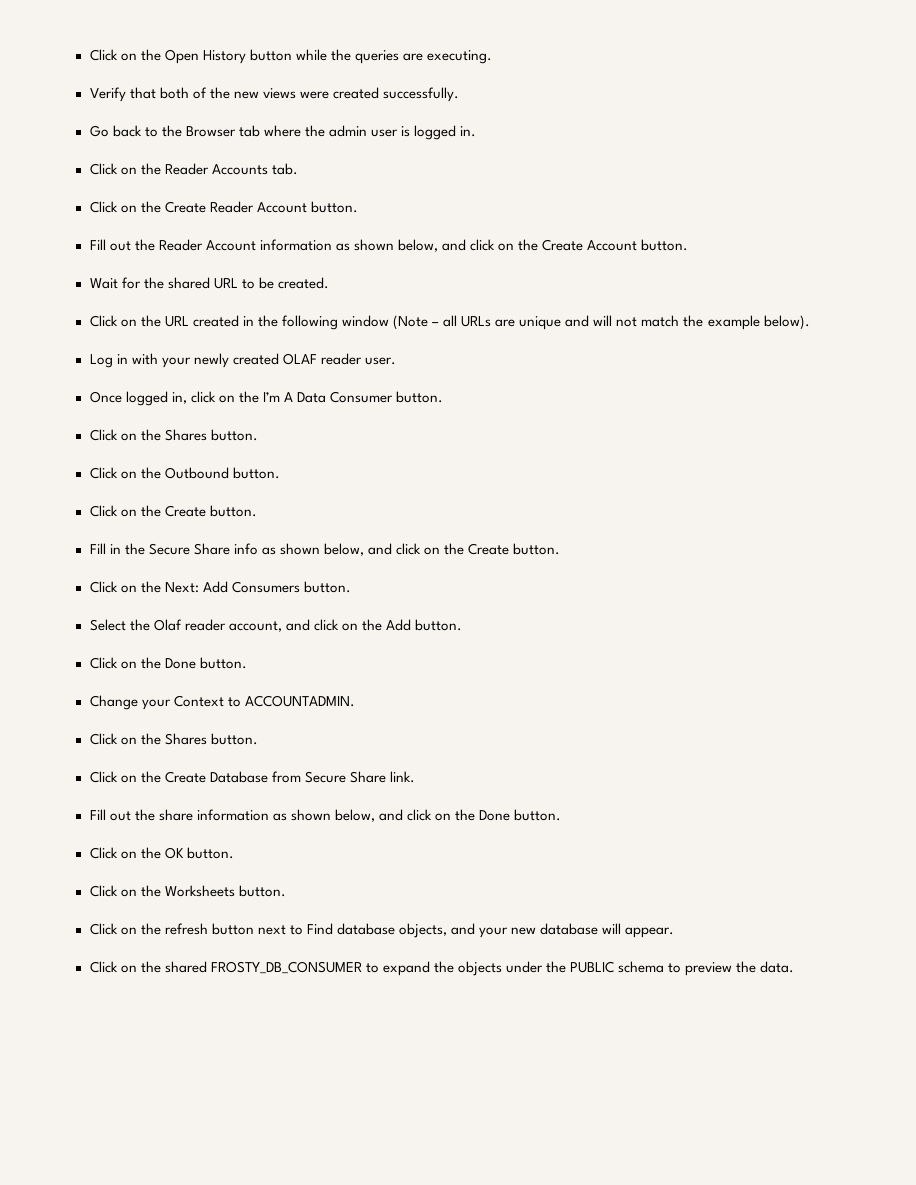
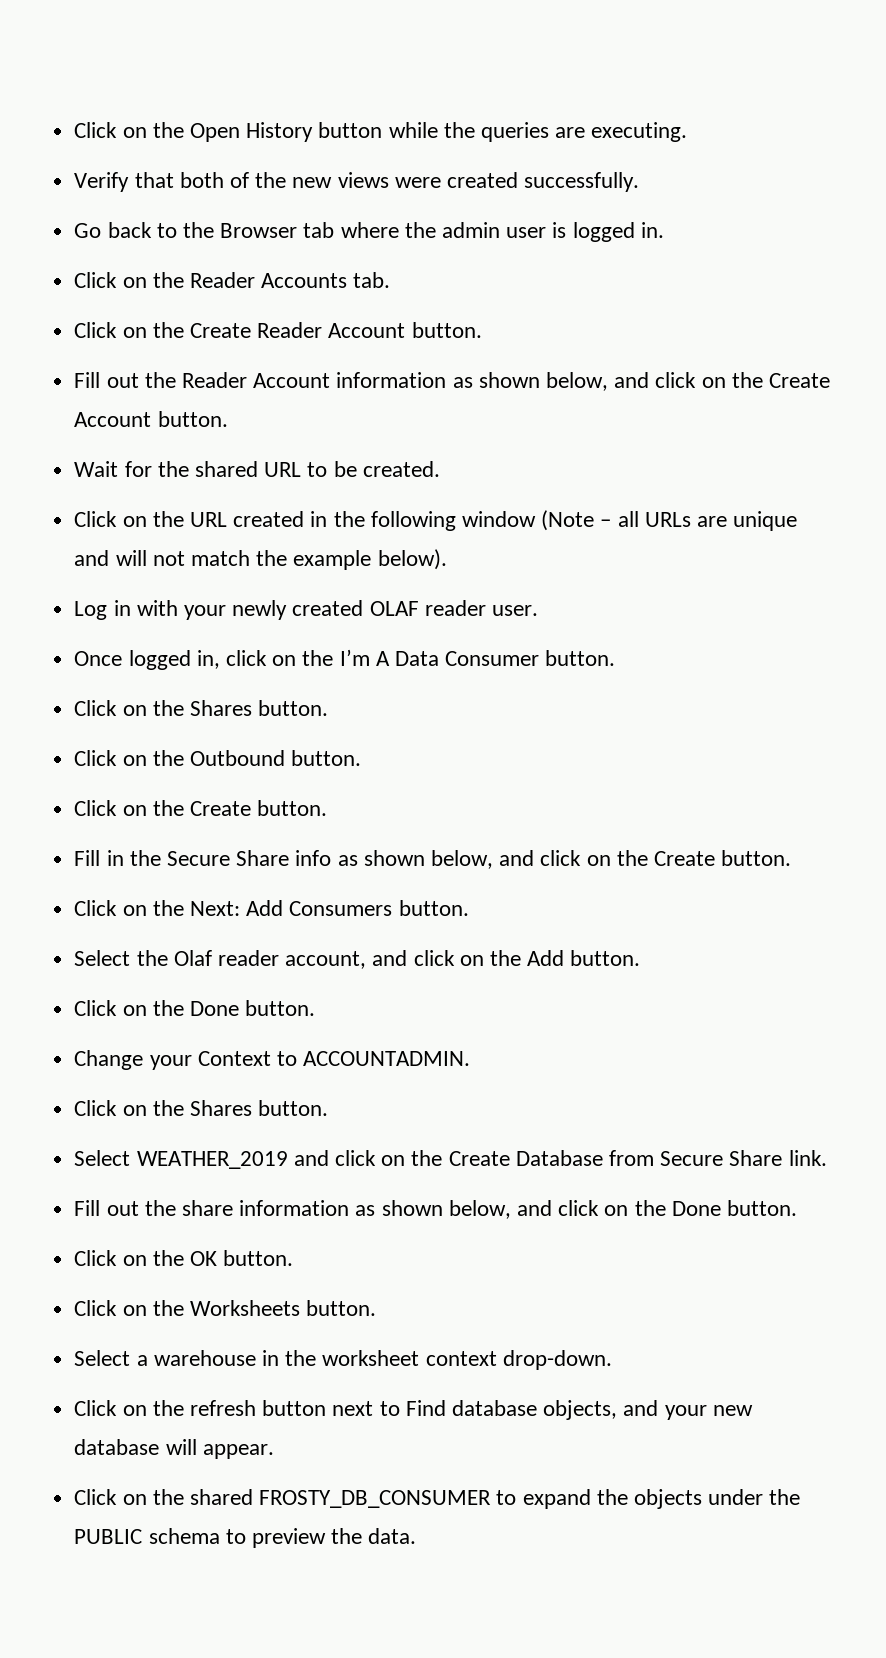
[89,771,118,783] Click -> [74,1150,376,1169] Select WEATHER_2019 and click
(286, 891) none -> [74,1350,612,1370] // Select a warehouse in the worksheet context drop-down.

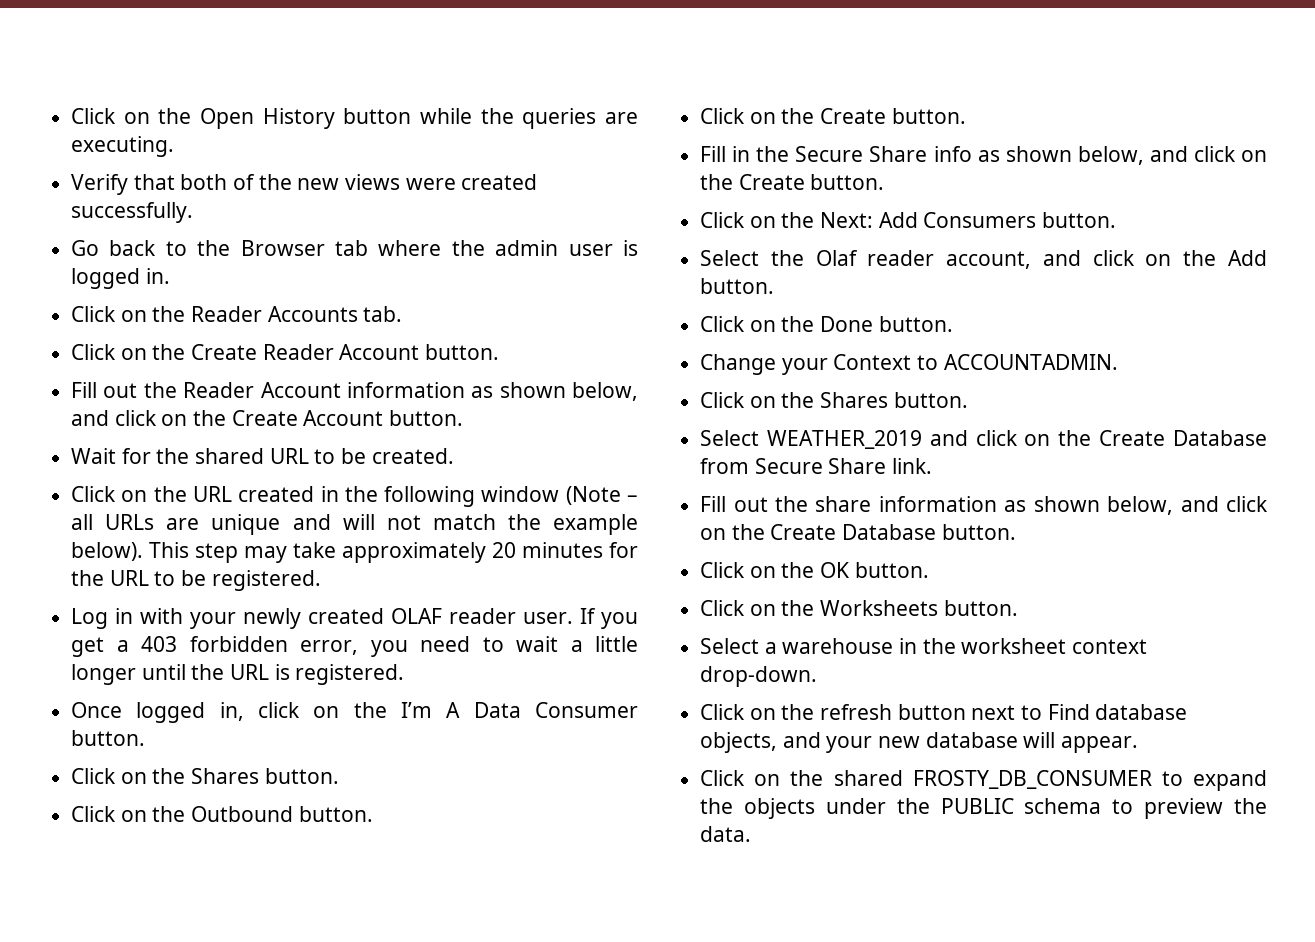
(447, 559) none -> [149,542,638,563] [71,570,321,591] This step may take approximately 20 minutes for the URL to be registered.
(538, 610) none -> [580,608,638,629] [71,636,638,657] [71,664,405,685] If you get a 403 forbidden error, you need to wait a little longer until the URL is registered.
[671,1201,721,1216] Done -> [770,524,937,540] Create Database

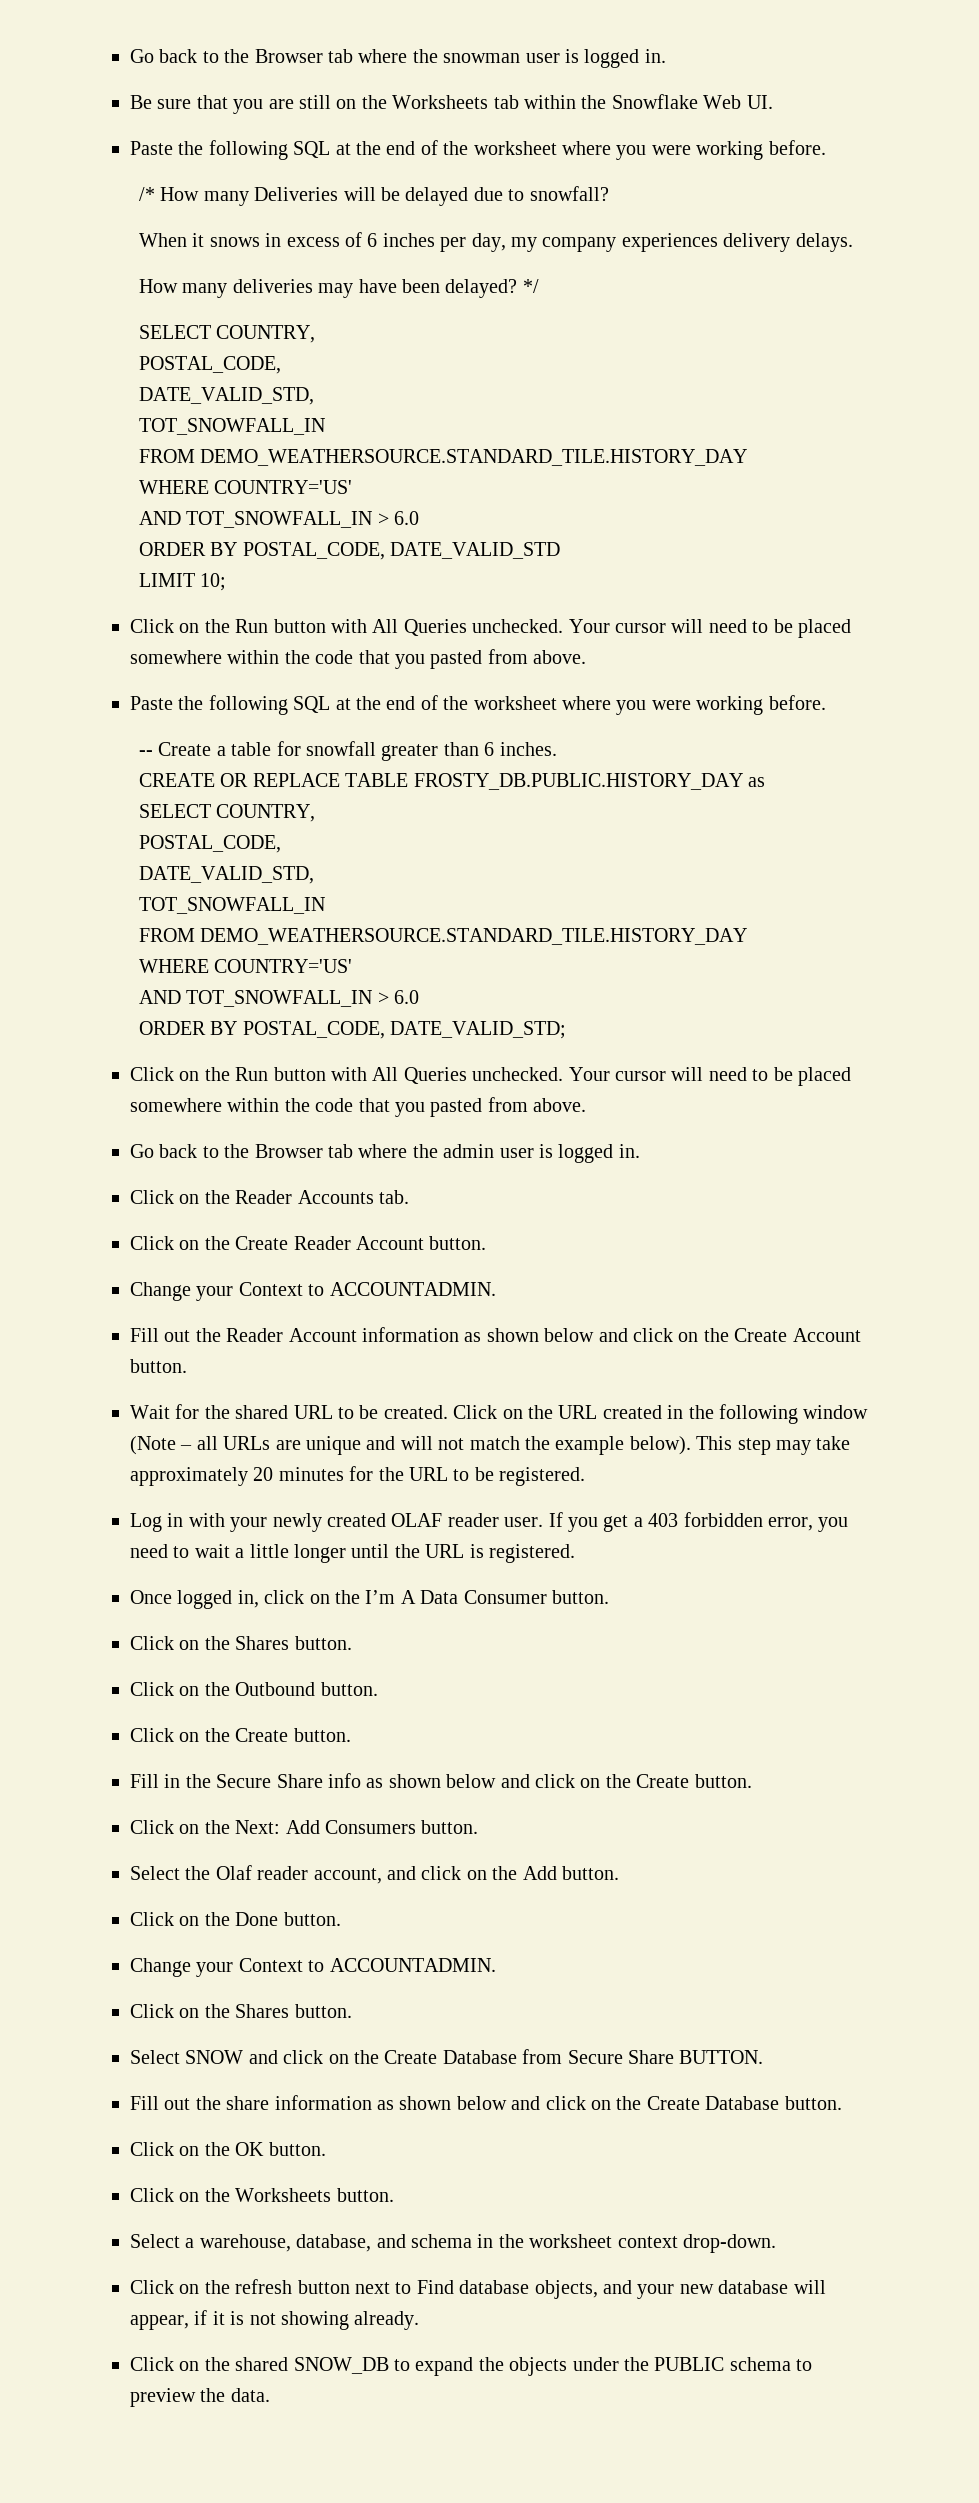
[71,108,638,129] [71,136,175,157] [71,174,538,195] [71,202,194,223] Click on the Open History button while the queries are executing. // Verify that both of the new views were created successfully. -> [130,49,666,68] [130,94,773,114] [130,140,826,160] [138,186,609,206] [138,232,853,252] [138,279,539,298] [138,325,316,343] [138,356,281,374] [138,387,314,405] [138,418,325,435] [138,449,748,466] [138,480,353,494] [138,511,420,528] [138,542,561,560] [138,573,227,591] [130,619,851,638] [130,649,587,669] [130,695,826,715] [138,741,557,761] [138,773,765,790] [138,804,316,822] [138,835,281,853] [138,866,314,884] [138,897,325,914] [138,928,748,945] [138,959,353,973] [138,990,420,1007] [138,1021,567,1039] [130,1067,851,1086] [130,1097,587,1117] Go back to the Browser tab where the snowman user is logged in. // Be sure that you are still on the Worksheets tab within the Snowflake Web UI. // Paste the following SQL at the end of the worksheet where you were working before. // /* How many Deliveries will be delayed due to snowfall? // When it snows in excess of 6 inches per day, my company experiences delivery delays. // How many deliveries may have been delayed? */ // SELECT COUNTRY, // POSTAL_CODE, // DATE_VALID_STD, // TOT_SNOWFALL_IN // FROM DEMO_WEATHERSOURCE.STANDARD_TILE.HISTORY_DAY // WHERE COUNTRY='US' // AND TOT_SNOWFALL_IN > 6.0 // ORDER BY POSTAL_CODE, DATE_VALID_STD // LIMIT 10; // Click on the Run button with All Queries unchecked. Your cursor will need to be placed somewhere within the code that you pasted from above. // Paste the following SQL at the end of the worksheet where you were working before. // -- Create a table for snowfall greater than 6 inches. // CREATE OR REPLACE TABLE FROSTY_DB.PUBLIC.HISTORY_DAY as // SELECT COUNTRY, // POSTAL_CODE, // DATE_VALID_STD, // TOT_SNOWFALL_IN // FROM DEMO_WEATHERSOURCE.STANDARD_TILE.HISTORY_DAY // WHERE COUNTRY='US' // AND TOT_SNOWFALL_IN > 6.0 // ORDER BY POSTAL_CODE, DATE_VALID_STD; // Click on the Run button with All Queries unchecked. Your cursor will need to be placed somewhere within the code that you pasted from above.
(500, 352) none -> [130,1282,496,1301] // Change your Context to ACCOUNTADMIN.
[572,382,638,401] below, -> [544,1328,595,1342] below
(454, 456) // -> (448, 1412) none
[1077,146,1144,165] below, -> [446,1774,497,1788] below
[766,430,922,449] WEATHER_2019 -> [185,2050,244,2064] SNOW
[892,458,933,474] link. -> [679,2050,764,2064] BUTTON.
[1107,496,1174,515] below, -> [456,2096,507,2110] below
[782,638,894,654] warehouse -> [199,2234,472,2252] warehouse, database, and schema
[1061,736,1139,753] appear. -> [130,2310,420,2330] appear, if it is not showing already.
[912,770,1152,789] FROSTY_DB_CONSUMER -> [293,2357,389,2374] SNOW_DB

